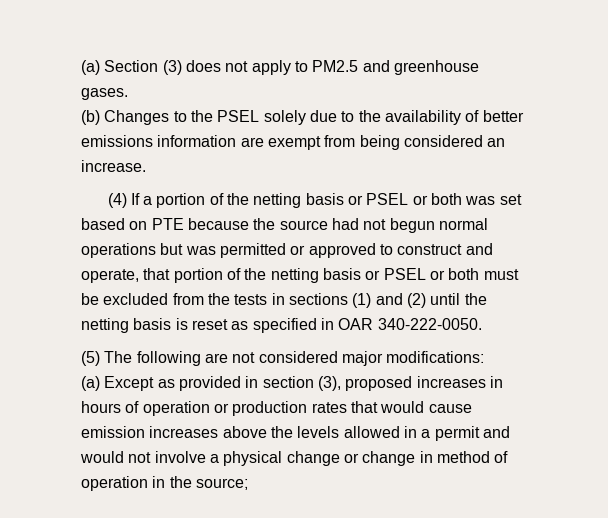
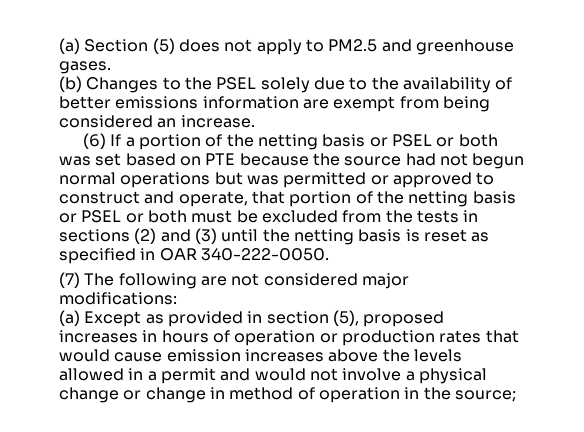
[162,60,182,75] (3) -> [152,38,175,54] (5)
[107,193,127,208] (4) -> [83,133,107,149] (6)
[352,293,426,308] (1) and (2) -> [134,228,217,244] (2) and (3)
[81,351,100,366] (5) -> [59,272,80,288] (7)
[317,376,341,391] (3), -> [332,310,359,326] (5),

